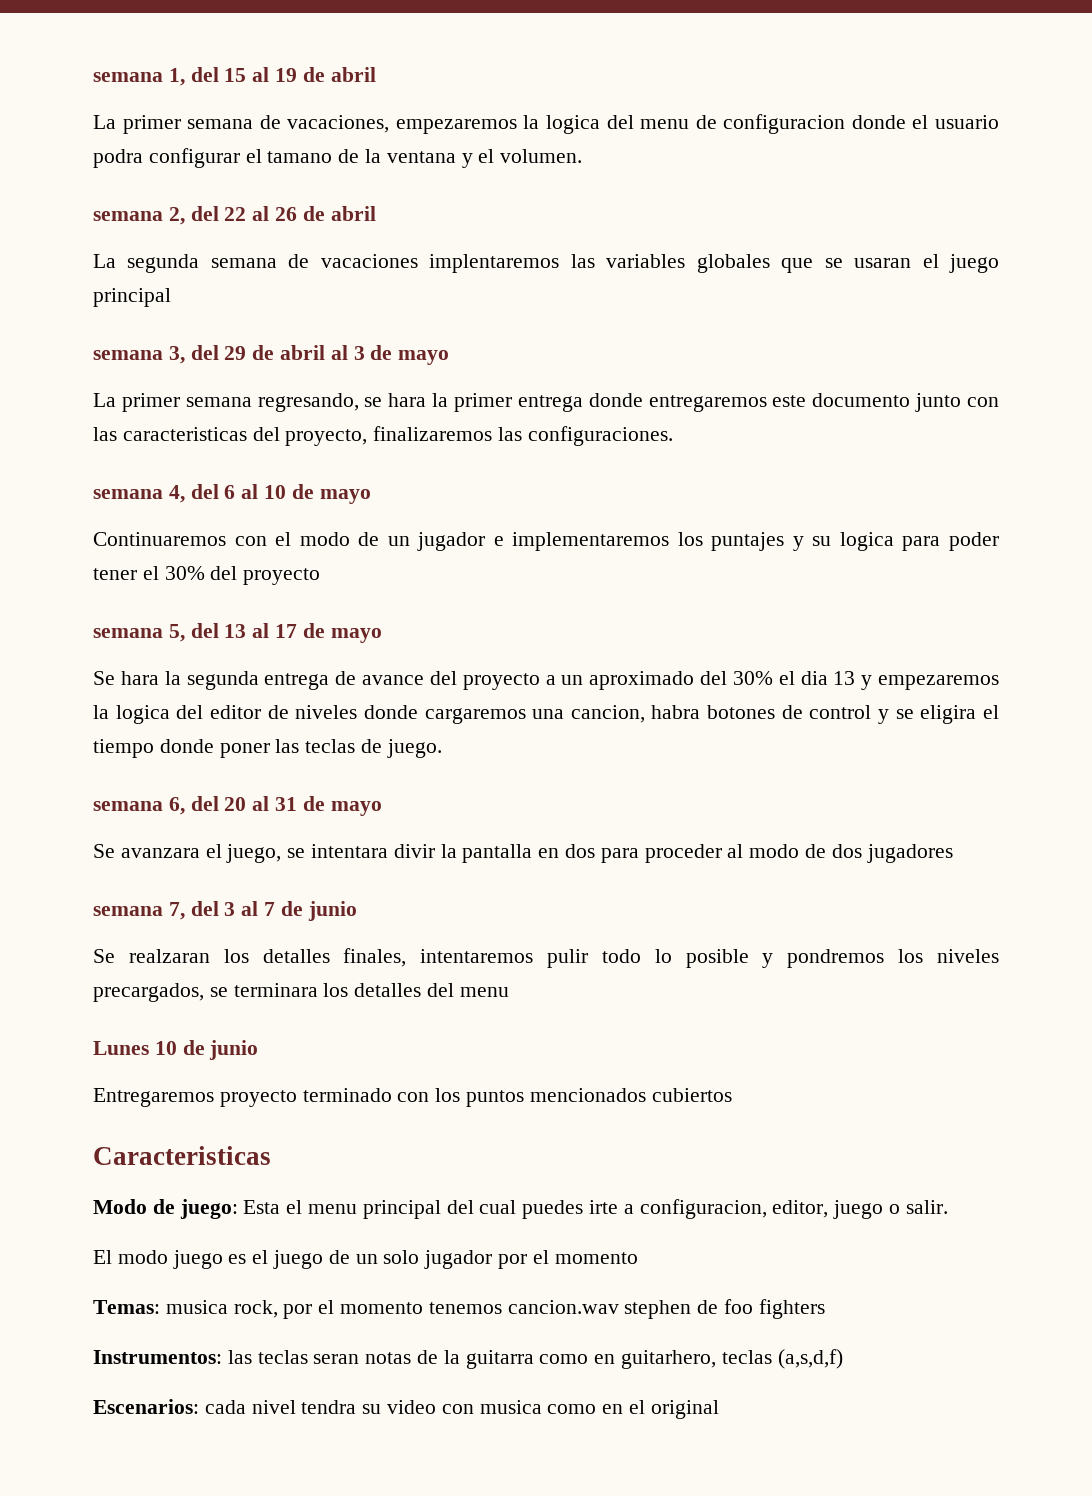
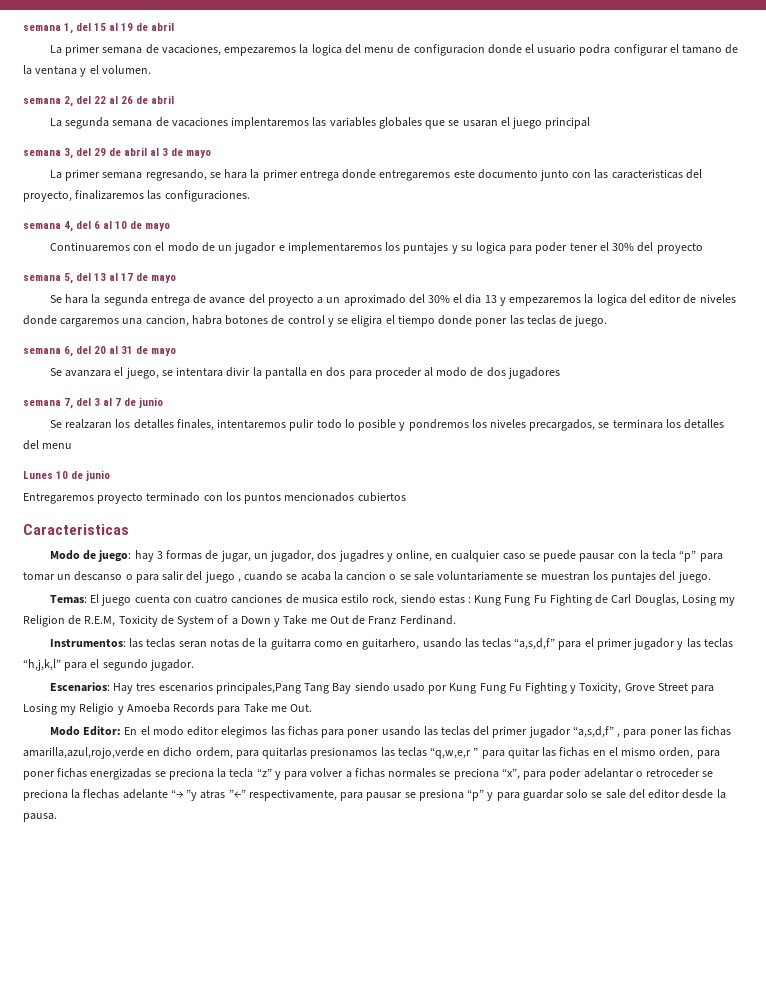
[243,1199,948,1219] [93,1250,638,1269] [93,1299,825,1319] Esta el menu principal del cual puedes irte a configuracion, editor, juego o salir. // El modo juego es el juego de un solo jugador por el momento // Temas: musica rock, por el momento tenemos cancion.wav stephen de foo fighters -> [134,550,723,562] [23,571,711,583] [49,594,736,606] [23,615,456,627] hay 3 formas de jugar, un jugador, dos jugadres y online, en cualquier caso se puede pausar con la tecla “p” para tomar un descanso o para salir del juego , cuando se acaba la cancion o se sale voluntariamente se muestran los puntajes del juego. // Temas: El juego cuenta con cuatro canciones de musica estilo rock, siendo estas : Kung Fung Fu Fighting de Carl Douglas, Losing my Religion de R.E.M, Toxicity de System of a Down y Take me Out de Franz Ferdinand.
[721,1349,843,1369] [93,1399,719,1419] teclas (a,s,d,f) // Escenarios: cada nivel tendra su video con musica como en el original -> [422,638,733,650] [23,659,194,671] [49,682,715,694] [23,703,313,715] [49,726,732,738] [23,747,720,759] [23,768,714,780] [23,789,726,801] [23,813,57,822] usando las teclas “a,s,d,f” para el primer jugador y las teclas “h,j,k,l” para el segundo jugador. // Escenarios: Hay tres escenarios principales,Pang Tang Bay siendo usado por Kung Fung Fu Fighting y Toxicity, Grove Street para Losing my Religio y Amoeba Records para Take me Out. // Modo Editor: En el modo editor elegimos las fichas para poner usando las teclas del primer jugador “a,s,d,f” , para poner las fichas amarilla,azul,rojo,verde en dicho ordem, para quitarlas presionamos las teclas “q,w,e,r ” para quitar las fichas en el mismo orden, para poner fichas energizadas se preciona la tecla “z” y para volver a fichas normales se preciona “x”, para poder adelantar o retroceder se preciona la flechas adelante “→ ”y atras ”←” respectivamente, para pausar se presiona “p” y para guardar solo se sale del editor desde la pausa.

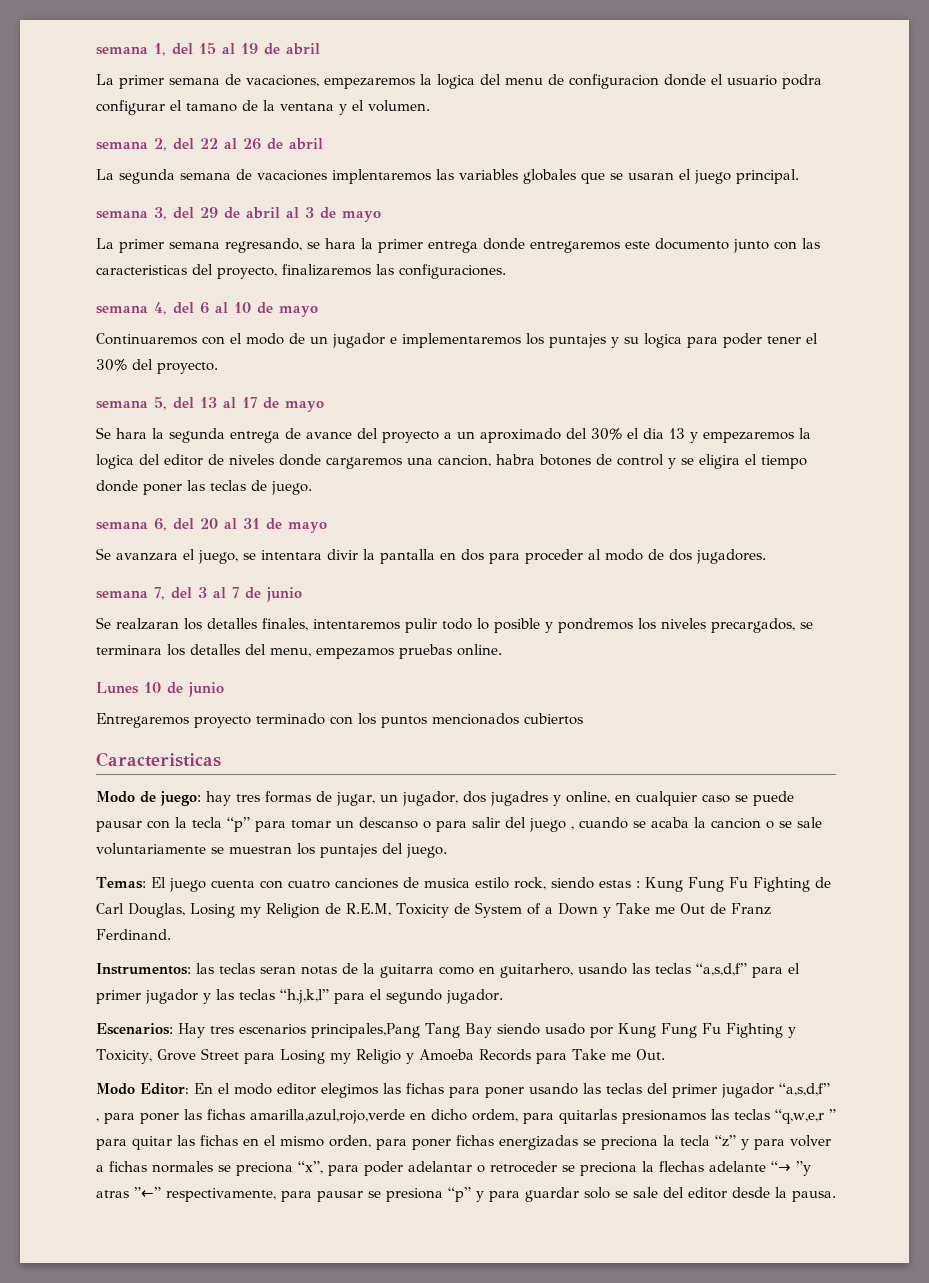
[545,117,591,129] principal -> [736,169,799,184] principal.
[656,243,703,254] proyecto -> [157,362,218,374] proyecto.
[507,367,560,379] jugadores -> [696,549,766,564] jugadores.
[42,443,73,449] menu -> [270,644,502,659] menu, empezamos pruebas online.
[156,551,163,559] 3 -> [236,794,260,802] tres

